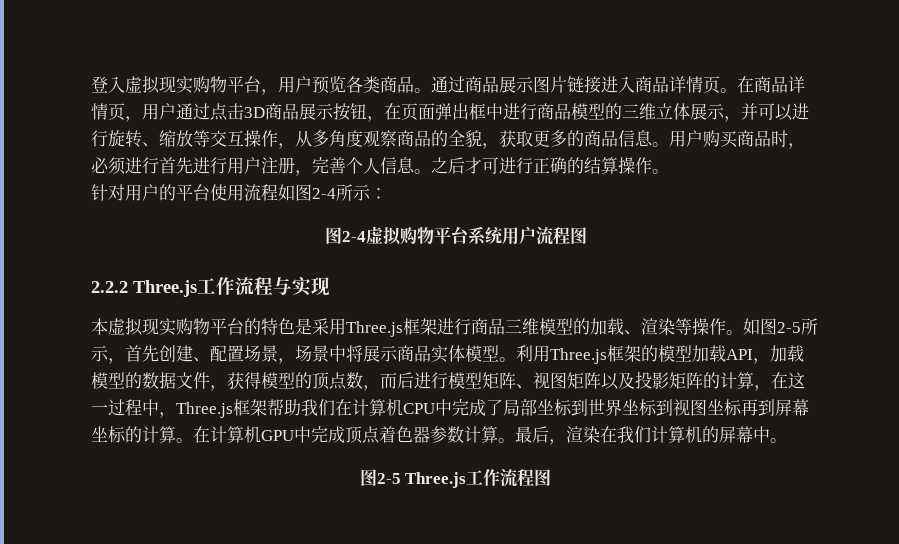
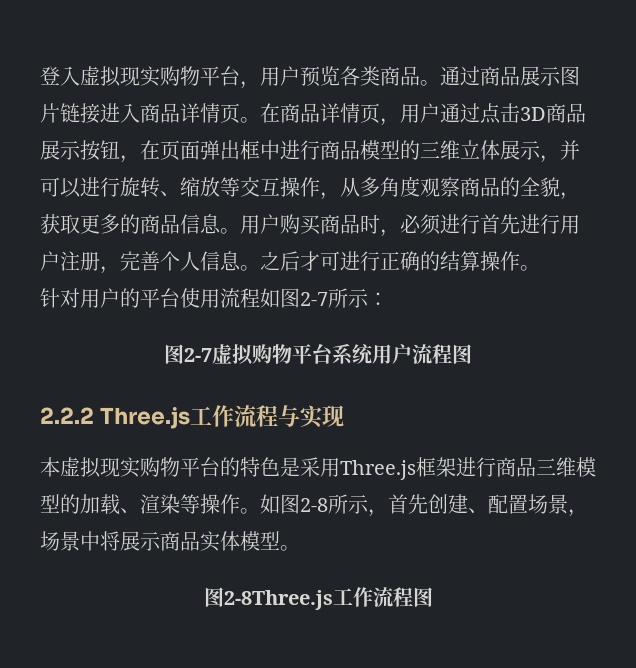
[312,188,336,199] 2-4 -> [300,292,328,306] 2-7
[341,231,366,242] 2-4 -> [184,348,212,362] 2-7
[777,322,801,333] 2-5 -> [300,498,328,512] 2-8
[516,345,804,364] [91,371,805,391] [91,399,809,418] [91,426,787,445] [359,469,467,488] 利用Three.js框架的模型加载API，加载模型的数据文件，获得模型的顶点数，而后进行模型矩阵、视图矩阵以及投影矩阵的计算，在这一过程中，Three.js框架帮助我们在计算机CPU中完成了局部坐标到世界坐标到视图坐标再到屏幕坐标的计算。在计算机GPU中完成顶点着色器参数计算。最后，渲染在我们计算机的屏幕中。 // 图2-5 Three.js -> [203,587,333,610] // 图2-8Three.js

